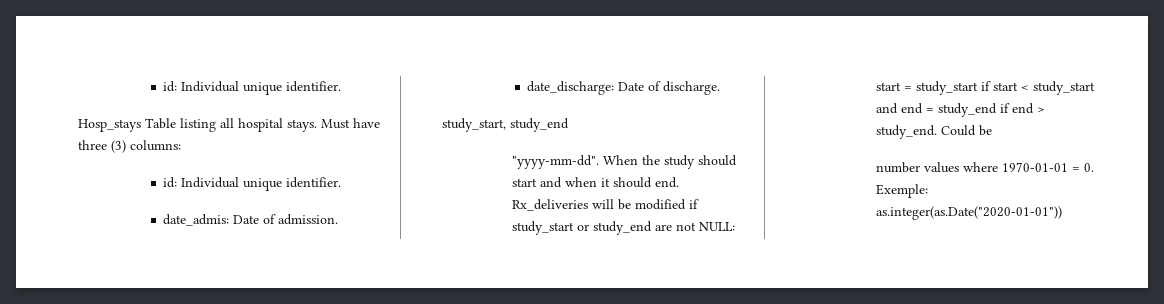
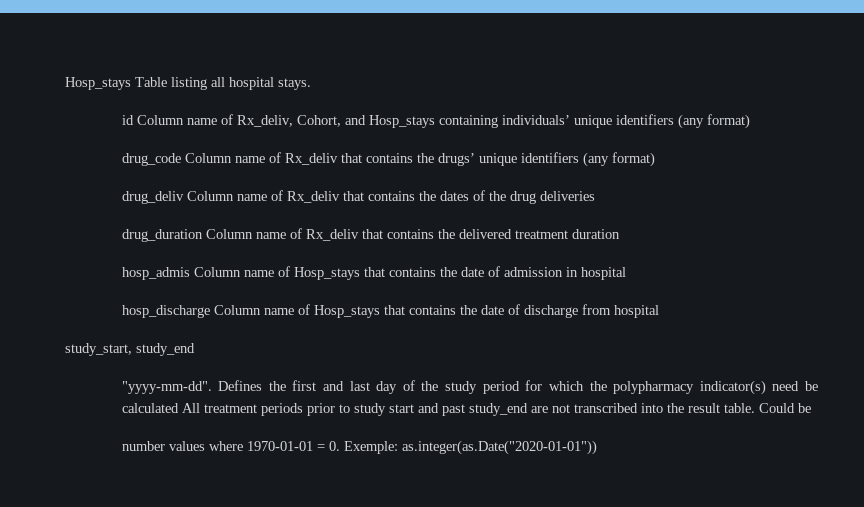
[163,81,342,95] id: Individual unique identifier. // -> (64, 83) none
[321,118,381,129] [78,140,182,153] [163,177,342,191] [163,214,339,226] [527,81,721,95] [442,118,570,132] [511,155,737,169] [511,177,679,188] [511,199,699,211] [511,221,735,235] [875,81,1095,95] [875,103,1045,117] [875,125,937,139] Must have three (3) columns: // id: Individual unique identifier. // date_admis: Date of admission. // date_discharge: Date of discharge. // study_start, study_end // "yyyy-mm-dd". When the study should start and when it should end. Rx_deliveries will be modified if study_start or study_end are not NULL: start = study_start if start < study_start and end = study_end if end > study_end. -> [121,114,750,129] [121,152,655,167] [121,190,595,204] [121,228,620,242] [121,266,626,280] [121,304,659,318] [64,343,195,356] [121,380,818,395] [121,403,755,416] // id Column name of Rx_deliv, Cohort, and Hosp_stays containing individuals’ unique identifiers (any format) // drug_code Column name of Rx_deliv that contains the drugs’ unique identifiers (any format) // drug_deliv Column name of Rx_deliv that contains the dates of the drug deliveries // drug_duration Column name of Rx_deliv that contains the delivered treatment duration // hosp_admis Column name of Hosp_stays that contains the date of admission in hospital // hosp_discharge Column name of Hosp_stays that contains the date of discharge from hospital // study_start, study_end // "yyyy-mm-dd". Defines the first and last day of the study period for which the polypharmacy indicator(s) need be calculated All treatment periods prior to study start and past study_end are not transcribed into the result table.

